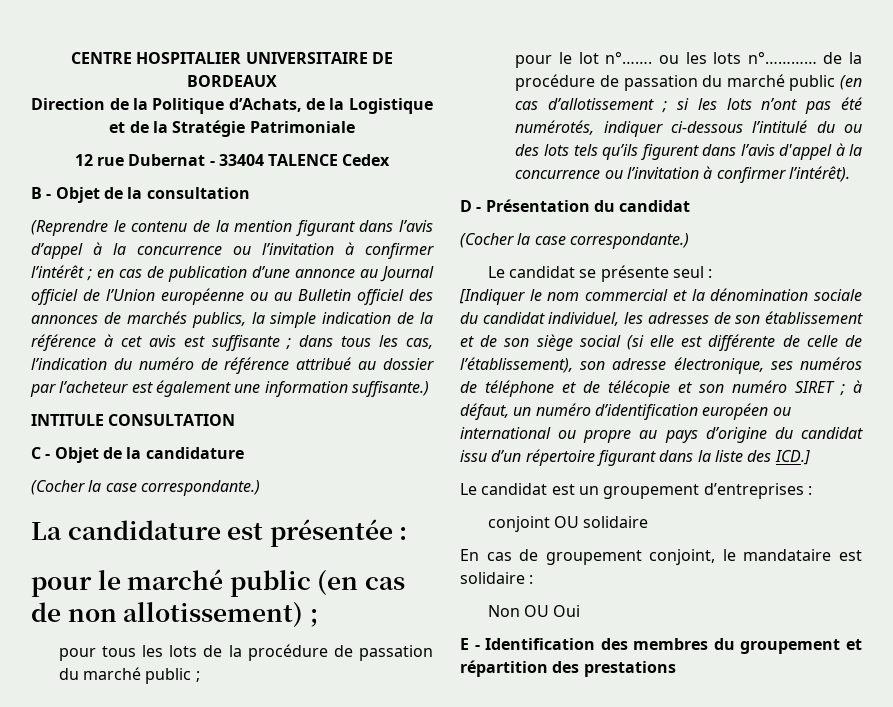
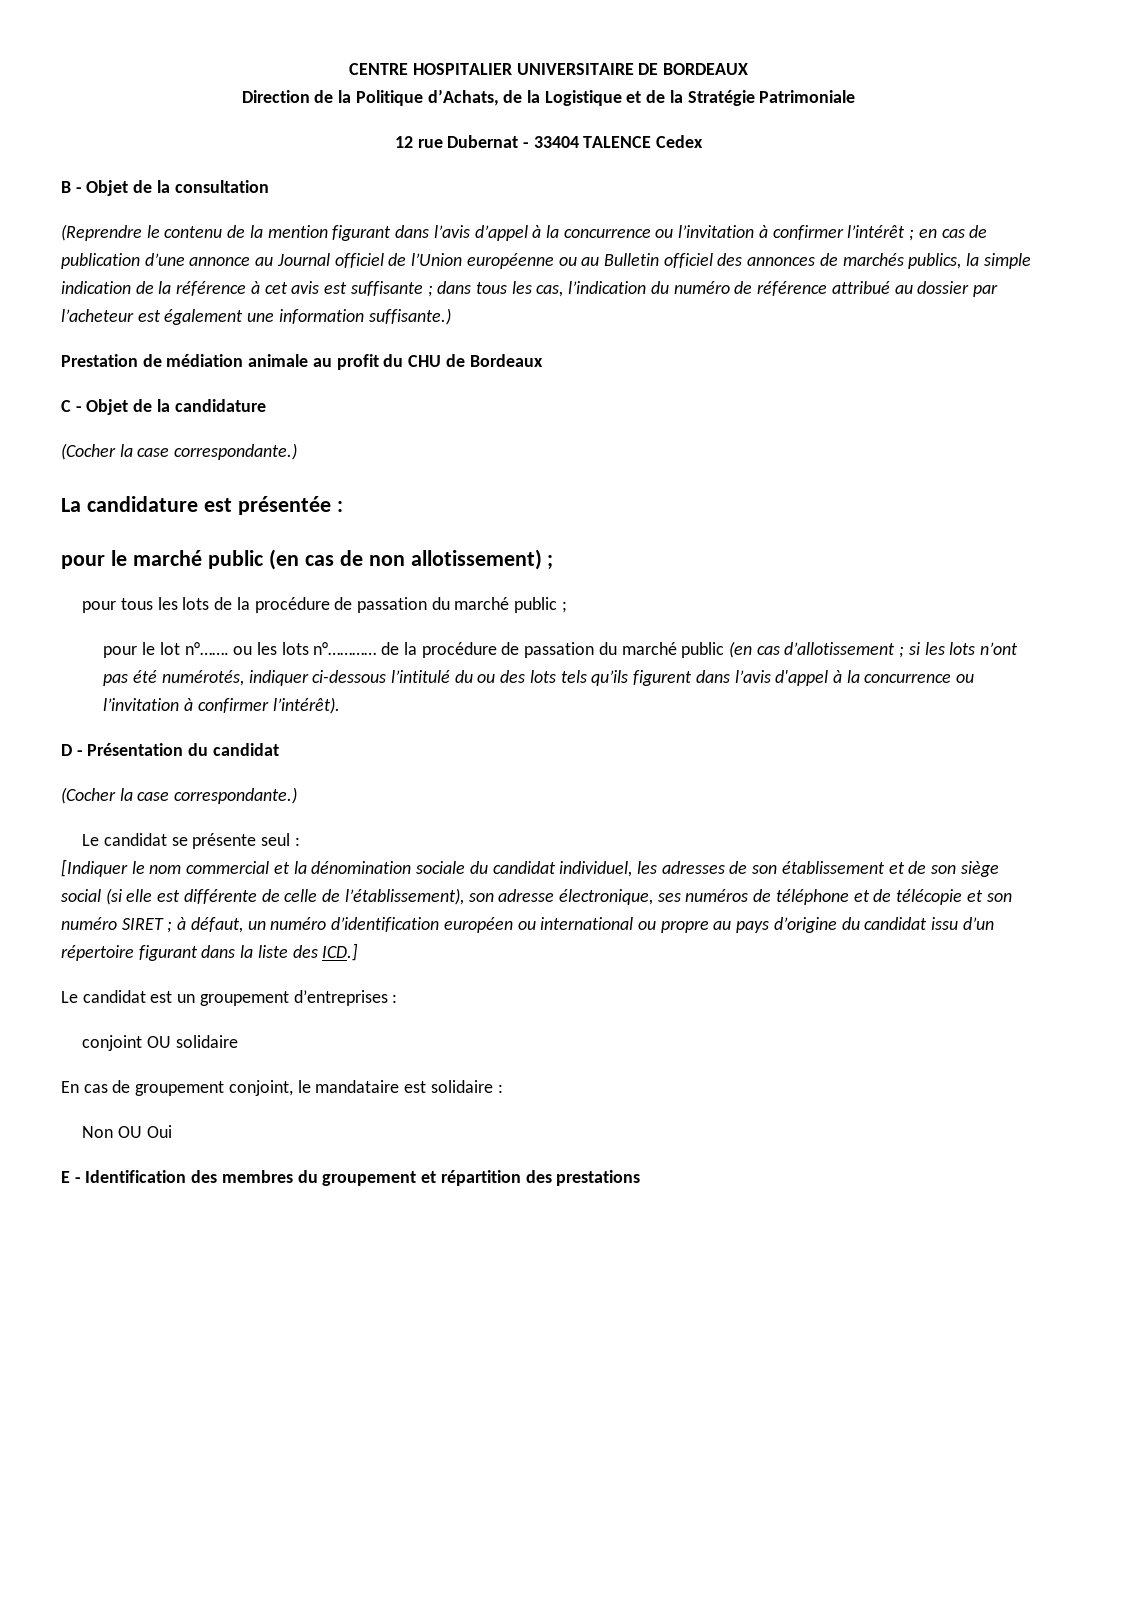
[31,414,236,426] INTITULE CONSULTATION -> [61,354,543,370] Prestation de médiation animale au profit du CHU de Bordeaux

